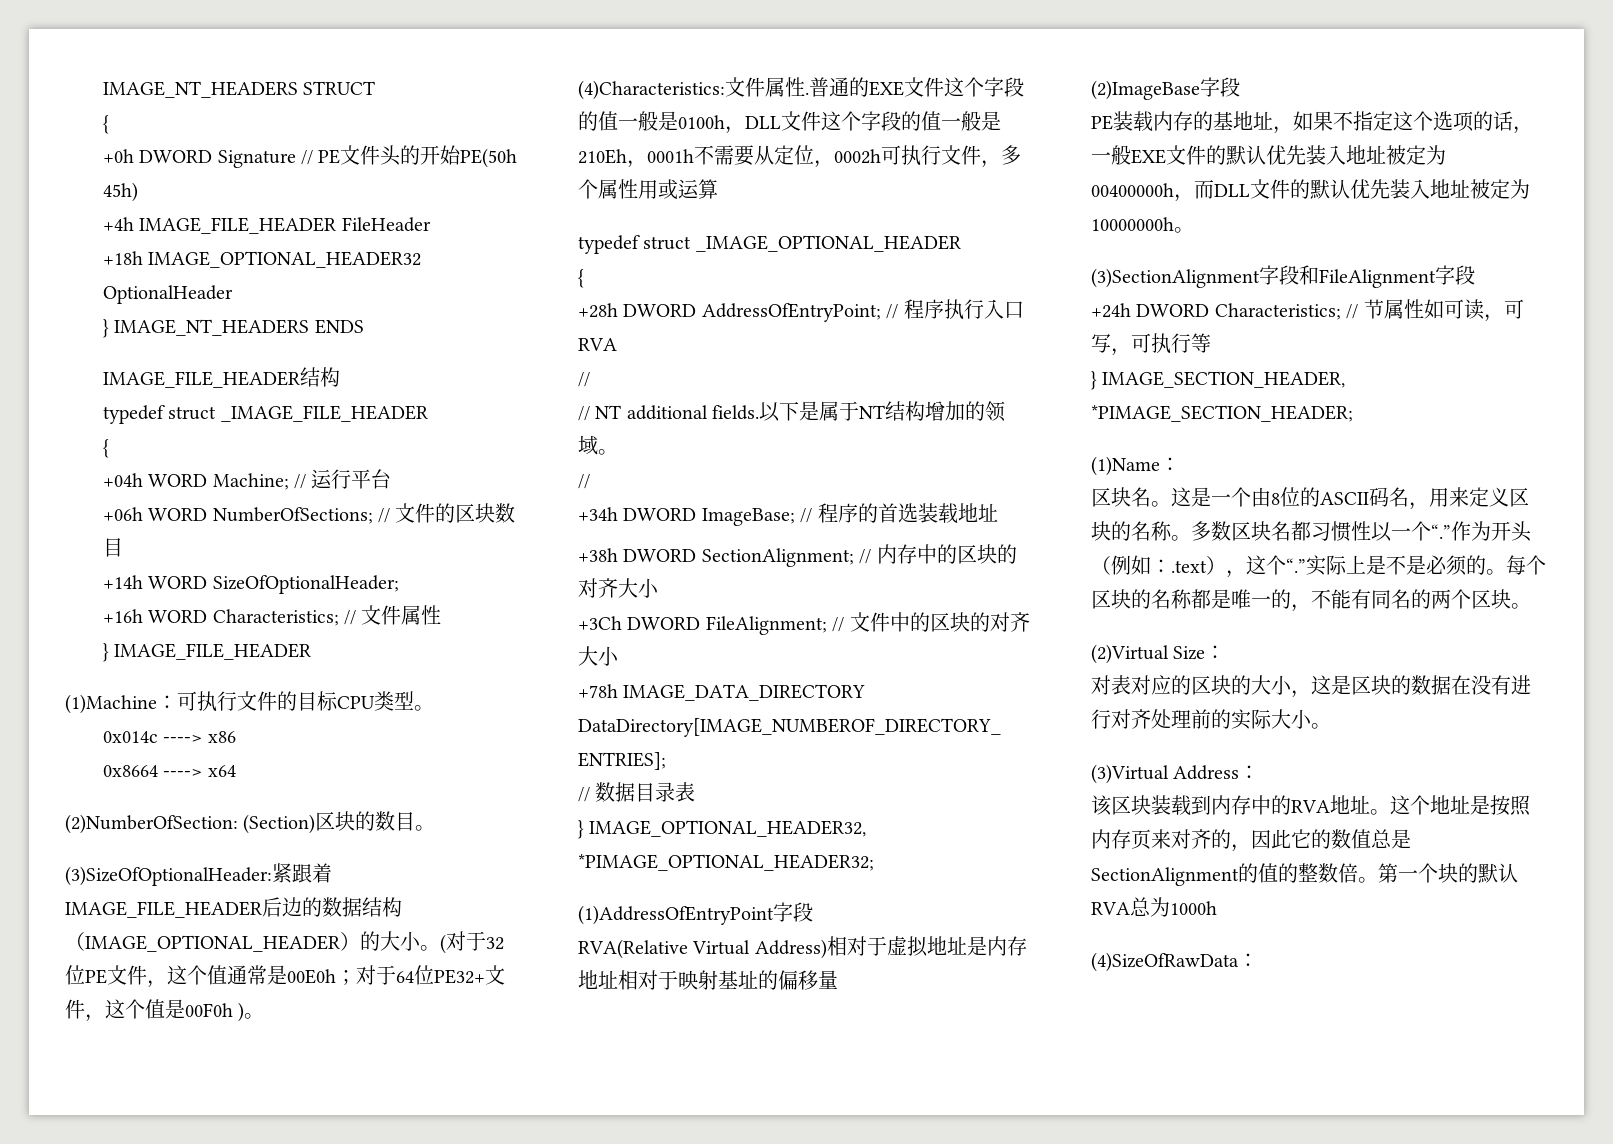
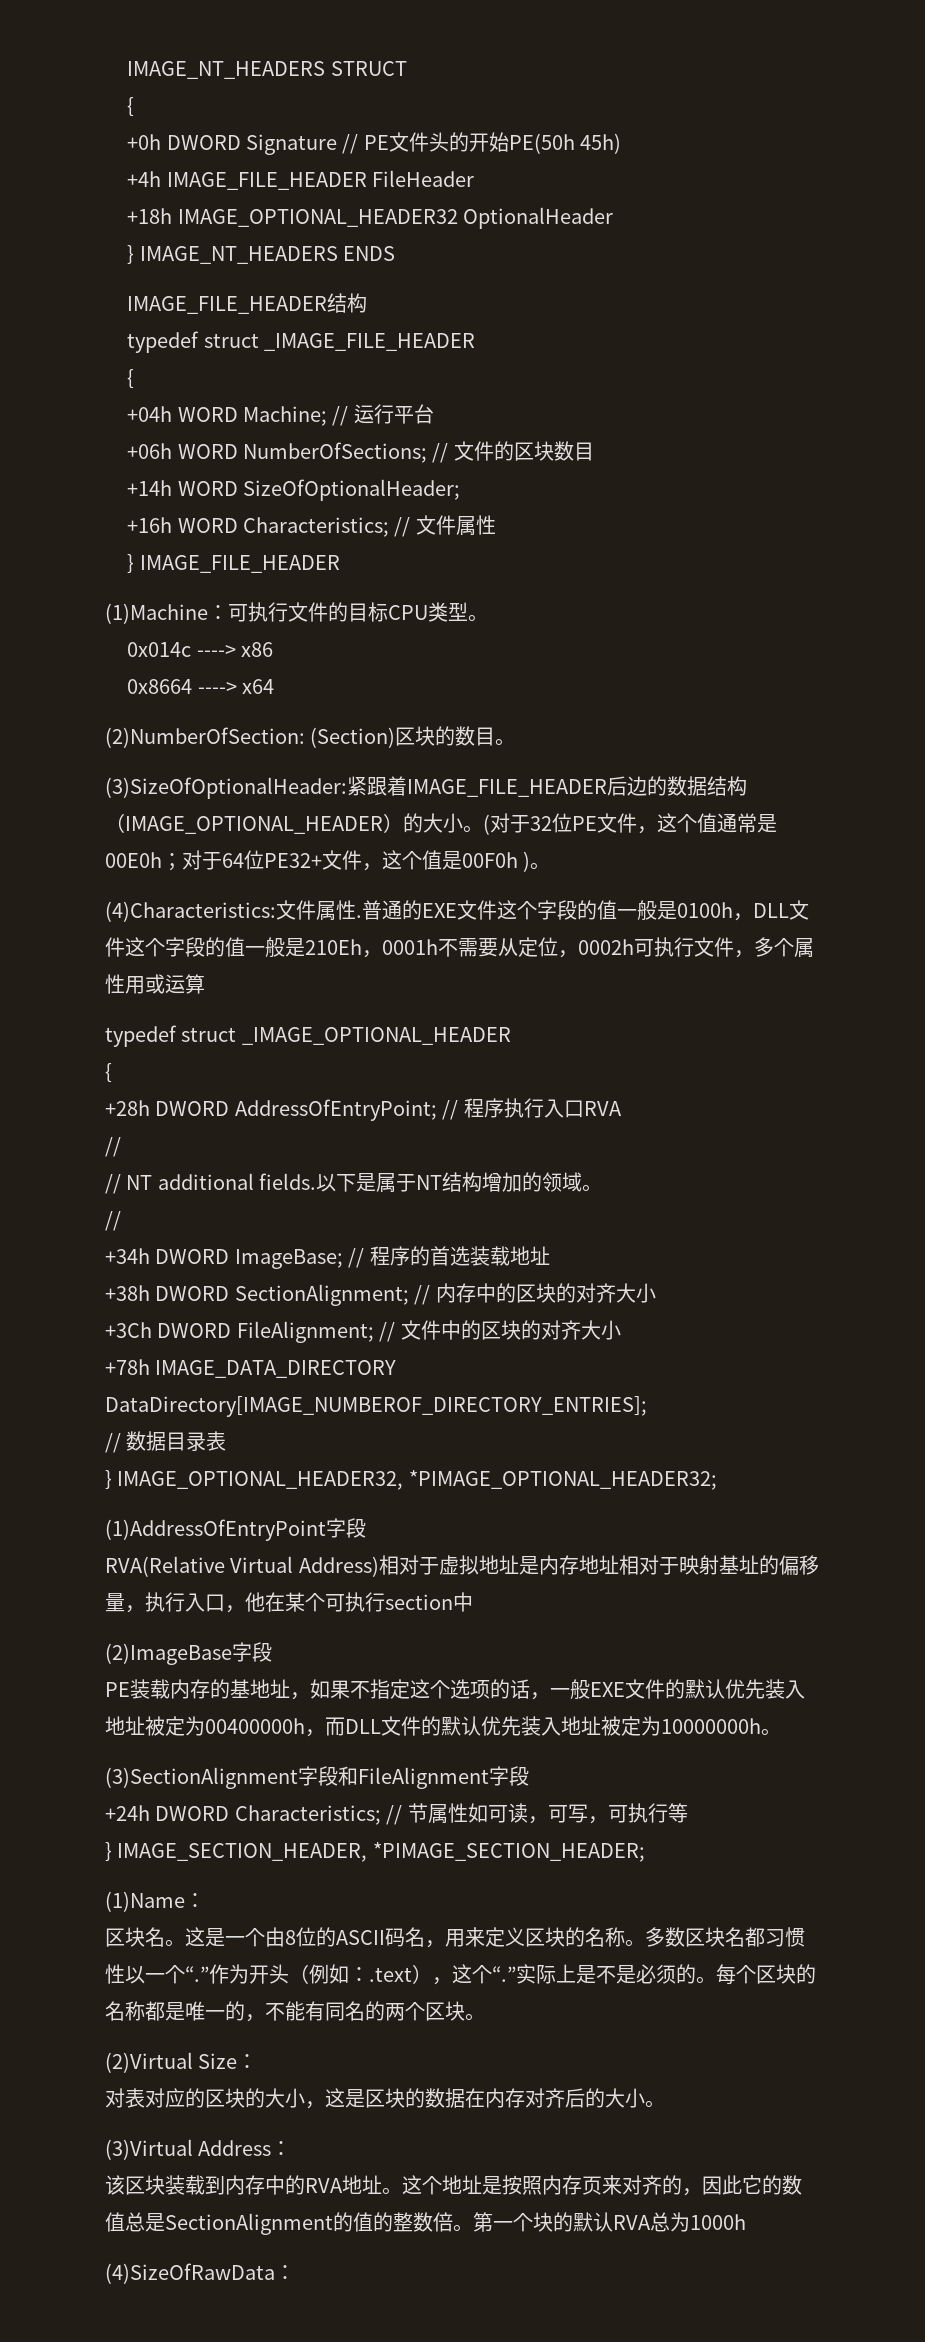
(838, 979) none -> [125,1592,473,1613] ，执行入口，他在某个可执行section中
[1471,675,1531,695] [1091,709,1272,730] 没有进行对齐处理前的实际 -> [485,2088,605,2108] 内存对齐后的

